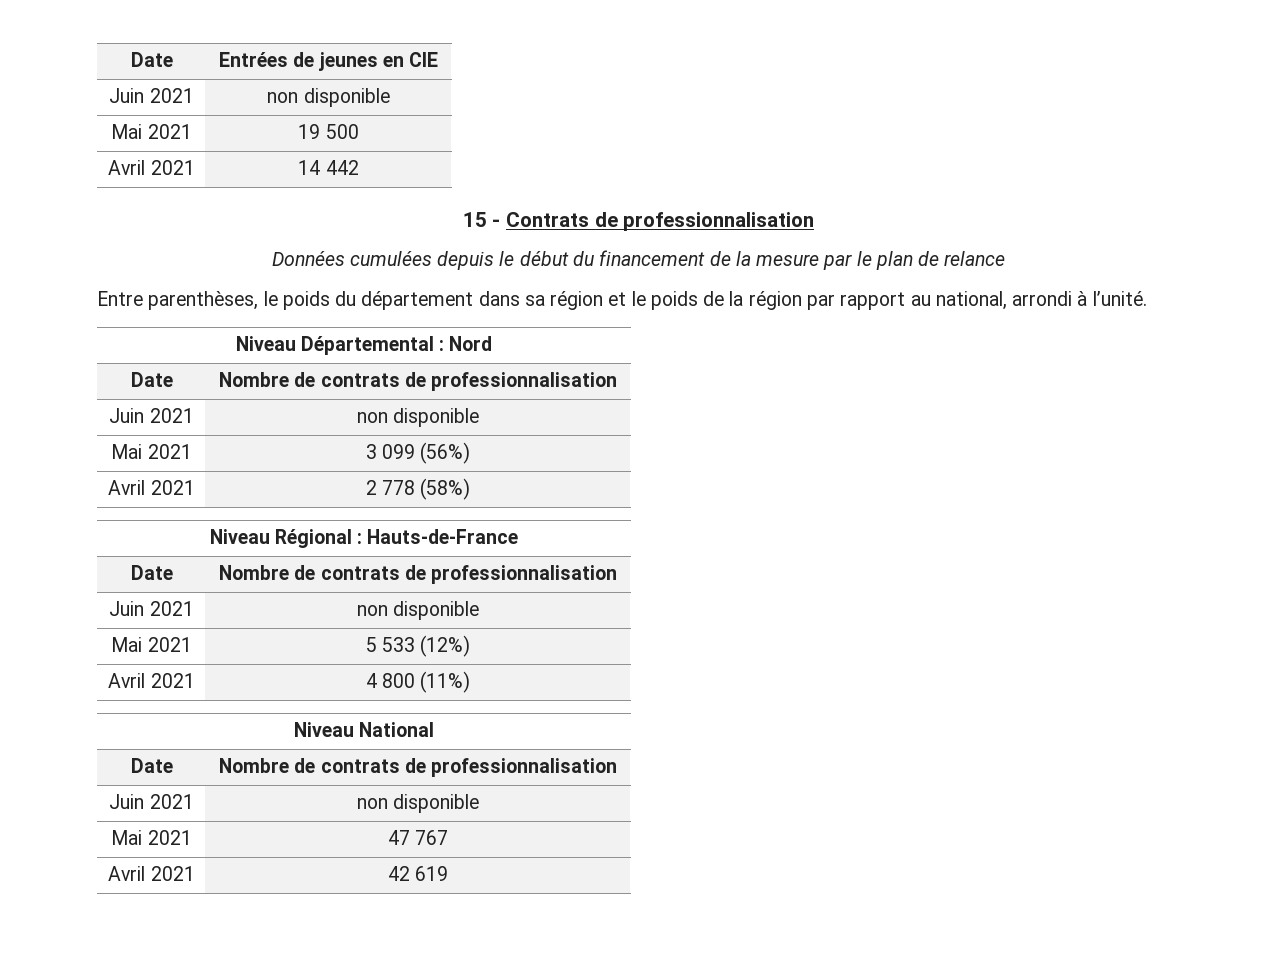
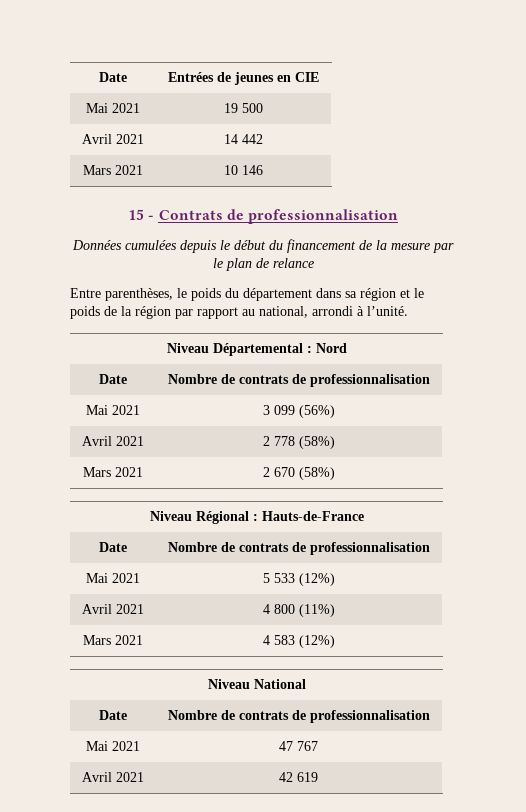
[109,88,194,103] [267,88,390,107] // Juin 2021 | non disponible -> (319, 77) none
(359, 167) none -> [82,165,143,175] [223,165,263,175] // Mars 2021 | 10 146
[109,408,194,423] [356,408,480,427] // Juin 2021 | non disponible -> (430, 380) none
(471, 489) none -> [82,467,143,477] [262,467,335,480] // Mars 2021 | 2 670 (58%)
[109,601,194,616] [356,601,480,620] // Juin 2021 | non disponible -> (430, 548) none
(471, 682) none -> [82,635,143,645] [262,635,335,648] // Mars 2021 | 4 583 (12%)
[109,794,194,809] [356,794,480,813] // Juin 2021 | non disponible -> (430, 716) none

